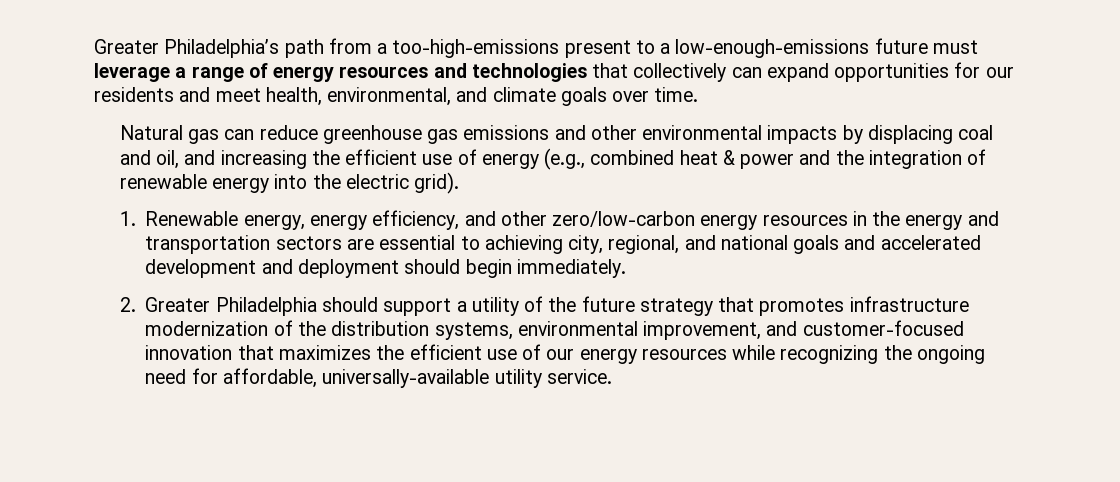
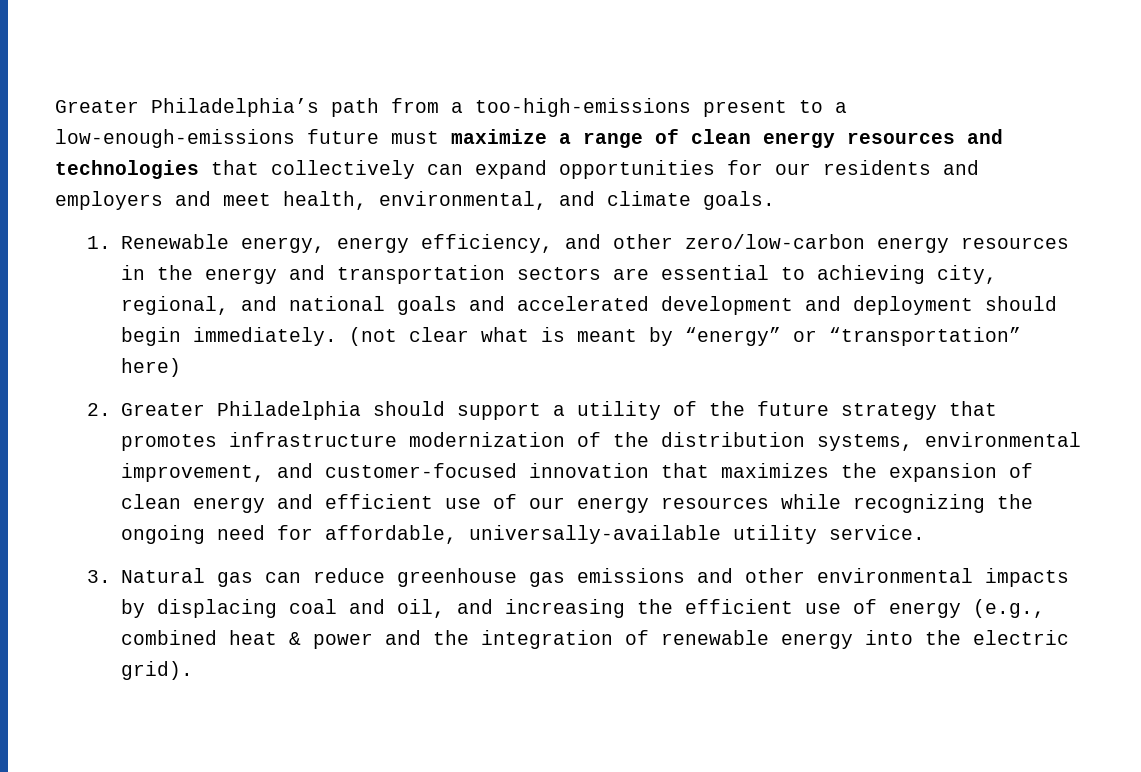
[94,63,170,82] leverage -> [451,129,547,144] maximize
(268, 70) none -> [691,129,751,144] clean
(211, 94) none -> [55,191,211,210] employers and
[560,87,699,106] goals over time. // -> [703,191,775,210] [87,234,1069,253] [120,265,997,284] [120,296,1057,315] [120,327,1021,346] [120,358,181,377] [87,401,997,420] [120,432,1081,451] [120,463,1033,482] [120,494,1033,513] [120,525,925,544] [87,570,112,583] goals. // 1. Renewable energy, energy efficiency, and other zero/low-carbon energy resources in the energy and transportation sectors are essential to achieving city, regional, and national goals and accelerated development and deployment should begin immediately. (not clear what is meant by “energy” or “transportation” here) // 2. Greater Philadelphia should support a utility of the future strategy that promotes infrastructure modernization of the distribution systems, environmental improvement, and customer-focused innovation that maximizes the expansion of clean energy and efficient use of our energy resources while recognizing the ongoing need for affordable, universally-available utility service. // 3.
[119,210,999,230] [145,235,981,254] [145,259,626,278] [119,296,969,316] [145,320,964,340] [145,344,985,364] [145,368,612,388] // 1. Renewable energy, energy efficiency, and other zero/low-carbon energy resources in the energy and transportation sectors are essential to achieving city, regional, and national goals and accelerated development and deployment should begin immediately. // 2. Greater Philadelphia should support a utility of the future strategy that promotes infrastructure modernization of the distribution systems, environmental improvement, and customer-focused innovation that maximizes the efficient use of our energy resources while recognizing the ongoing need for affordable, universally-available utility service. -> (193, 670) none

